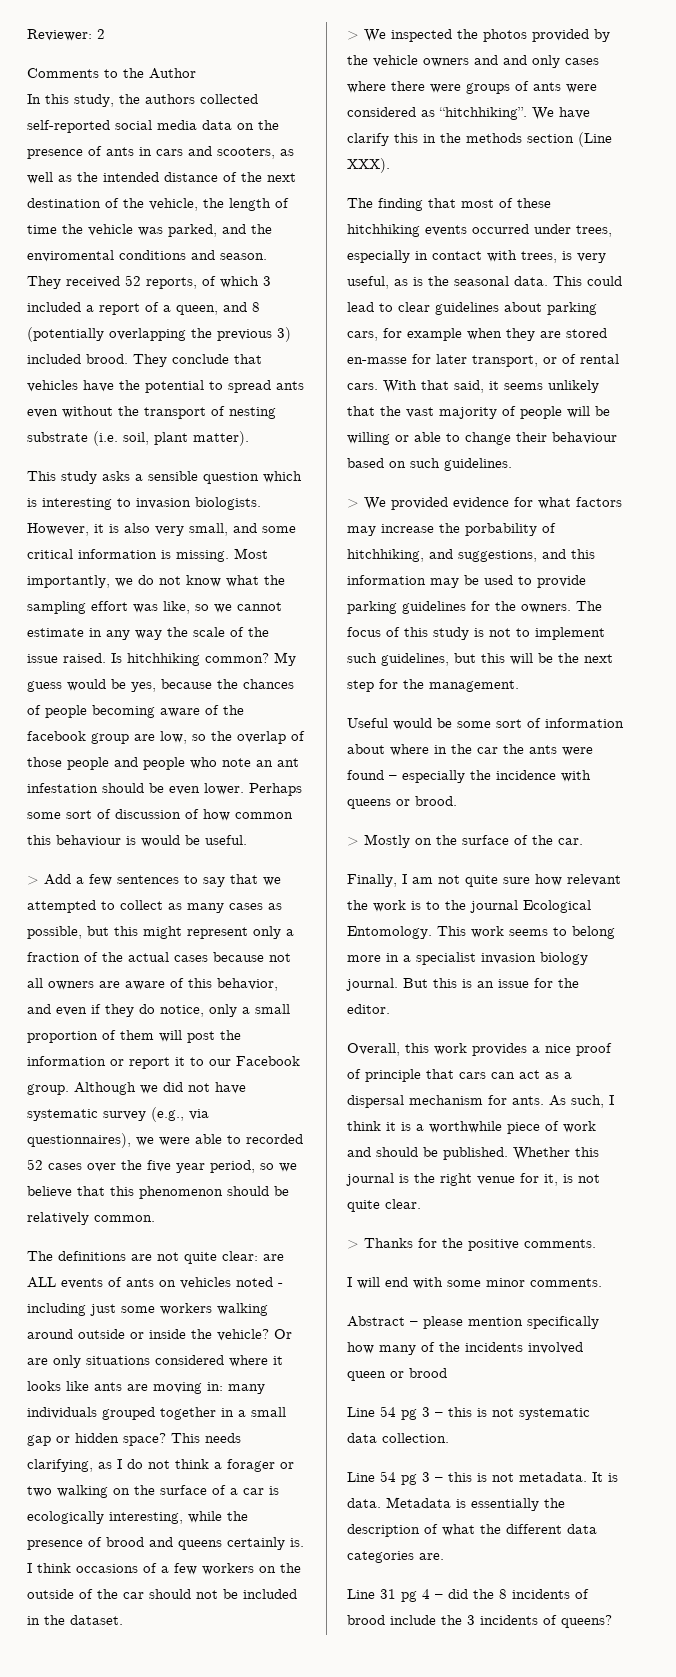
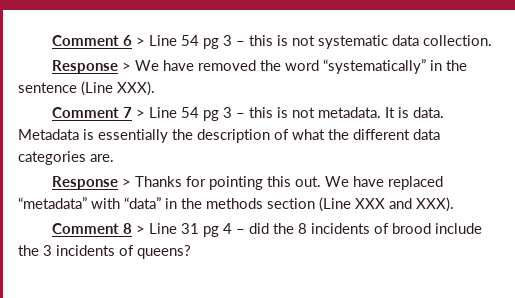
[27,29,105,41] [27,68,196,79] [27,94,258,107] [27,120,279,133] [27,146,294,159] [27,172,296,184] [27,198,289,211] [27,224,272,237] [27,250,267,262] [27,275,271,289] [27,302,260,315] [27,327,291,342] [27,354,262,367] [27,380,304,393] [27,406,276,419] [27,431,249,446] [27,471,302,484] [27,497,261,510] [27,523,296,536] [27,548,268,562] [27,575,285,588] [27,601,282,614] [27,627,269,640] [27,652,296,666] [27,679,294,692] [27,705,244,718] [27,731,305,744] [27,757,299,770] [27,783,302,796] [27,809,293,821] [27,835,247,847] [27,874,281,887] [27,900,282,913] [27,926,294,939] [27,952,291,962] [27,978,278,991] [27,1004,290,1017] [27,1030,241,1043] [27,1056,300,1069] [27,1082,246,1095] [27,1107,209,1122] [27,1133,303,1148] [27,1159,297,1173] [27,1186,289,1199] [27,1212,155,1225] [27,1251,284,1264] [27,1277,283,1289] [27,1303,268,1316] [27,1329,292,1341] [27,1355,283,1368] [27,1381,265,1394] [27,1407,286,1420] [27,1433,241,1446] [27,1459,294,1472] [27,1485,279,1498] [27,1511,248,1524] [27,1537,304,1550] [27,1563,301,1575] [27,1589,297,1599] [27,1615,123,1625] [347,29,610,42] [347,55,599,68] [347,81,597,94] [347,107,590,120] [347,132,612,147] [347,158,390,173] [347,198,551,211] [347,224,612,237] [347,250,606,263] [347,276,622,289] [347,302,597,315] [347,328,607,341] [347,354,619,367] [347,380,599,393] [347,406,610,419] [347,432,617,445] [347,458,512,471] [347,497,622,510] [347,523,556,536] [347,549,595,562] [347,575,586,588] [347,601,602,614] [347,627,605,640] [347,653,613,666] [347,679,519,692] [347,718,624,730] [347,744,593,756] [347,770,591,783] [347,796,457,809] [347,834,583,848] [347,874,621,887] [347,900,591,913] [347,926,615,939] [347,952,588,965] [346,978,579,991] [347,1004,390,1014] [347,1043,612,1056] [347,1069,572,1082] [347,1095,614,1108] [347,1121,596,1134] [347,1147,599,1160] [346,1173,600,1186] [347,1199,421,1212] [347,1238,596,1251] [347,1277,602,1289] [347,1316,599,1329] [347,1342,583,1355] [347,1368,447,1381] Reviewer: 2 // Comments to the Author // In this study, the authors collected self-reported social media data on the presence of ants in cars and scooters, as well as the intended distance of the next destination of the vehicle, the length of time the vehicle was parked, and the enviromental conditions and season. They received 52 reports, of which 3 included a report of a queen, and 8 (potentially overlapping the previous 3) included brood. They conclude that vehicles have the potential to spread ants even without the transport of nesting substrate (i.e. soil, plant matter). // This study asks a sensible question which is interesting to invasion biologists. However, it is also very small, and some critical information is missing. Most importantly, we do not know what the sampling effort was like, so we cannot estimate in any way the scale of the issue raised. Is hitchhiking common? My guess would be yes, because the chances of people becoming aware of the facebook group are low, so the overlap of those people and people who note an ant infestation should be even lower. Perhaps some sort of discussion of how common this behaviour is would be useful. // > Add a few sentences to say that we attempted to collect as many cases as possible, but this might represent only a fraction of the actual cases because not all owners are aware of this behavior, and even if they do notice, only a small proportion of them will post the information or report it to our Facebook group. Although we did not have systematic survey (e.g., via questionnaires), we were able to recorded 52 cases over the five year period, so we believe that this phenomenon should be relatively common. // The definitions are not quite clear: are ALL events of ants on vehicles noted - including just some workers walking around outside or inside the vehicle? Or are only situations considered where it looks like ants are moving in: many individuals grouped together in a small gap or hidden space? This needs clarifying, as I do not think a forager or two walking on the surface of a car is ecologically interesting, while the presence of brood and queens certainly is. I think occasions of a few workers on the outside of the car should not be included in the dataset. // > We inspected the photos provided by the vehicle owners and and only cases where there were groups of ants were considered as “hitchhiking”. We have clarify this in the methods section (Line XXX). // The finding that most of these hitchhiking events occurred under trees, especially in contact with trees, is very useful, as is the seasonal data. This could lead to clear guidelines about parking cars, for example when they are stored en-masse for later transport, or of rental cars. With that said, it seems unlikely that the vast majority of people will be willing or able to change their behaviour based on such guidelines. // > We provided evidence for what factors may increase the porbability of hitchhiking, and suggestions, and this information may be used to provide parking guidelines for the owners. The focus of this study is not to implement such guidelines, but this will be the next step for the management. // Useful would be some sort of information about where in the car the ants were found – especially the incidence with queens or brood. // > Mostly on the surface of the car. // Finally, I am not quite sure how relevant the work is to the journal Ecological Entomology. This work seems to belong more in a specialist invasion biology journal. But this is an issue for the editor. // Overall, this work provides a nice proof of principle that cars can act as a dispersal mechanism for ants. As such, I think it is a worthwhile piece of work and should be published. Whether this journal is the right venue for it, is not quite clear. // > Thanks for the positive comments. // I will end with some minor comments. // Abstract – please mention specifically how many of the incidents involved queen or brood // -> [52,35,146,46] Comment 6 >
(449, 1438) none -> [52,59,468,74] [18,81,155,96] [52,107,146,118] Response > We have removed the word “systematically” in the sentence (Line XXX). // Comment 7 >
(444, 1556) none -> [52,176,444,190] [18,197,454,212] [52,223,146,234] Response > Thanks for pointing this out. We have replaced “metadata” with “data” in the methods section (Line XXX and XXX). // Comment 8 >

